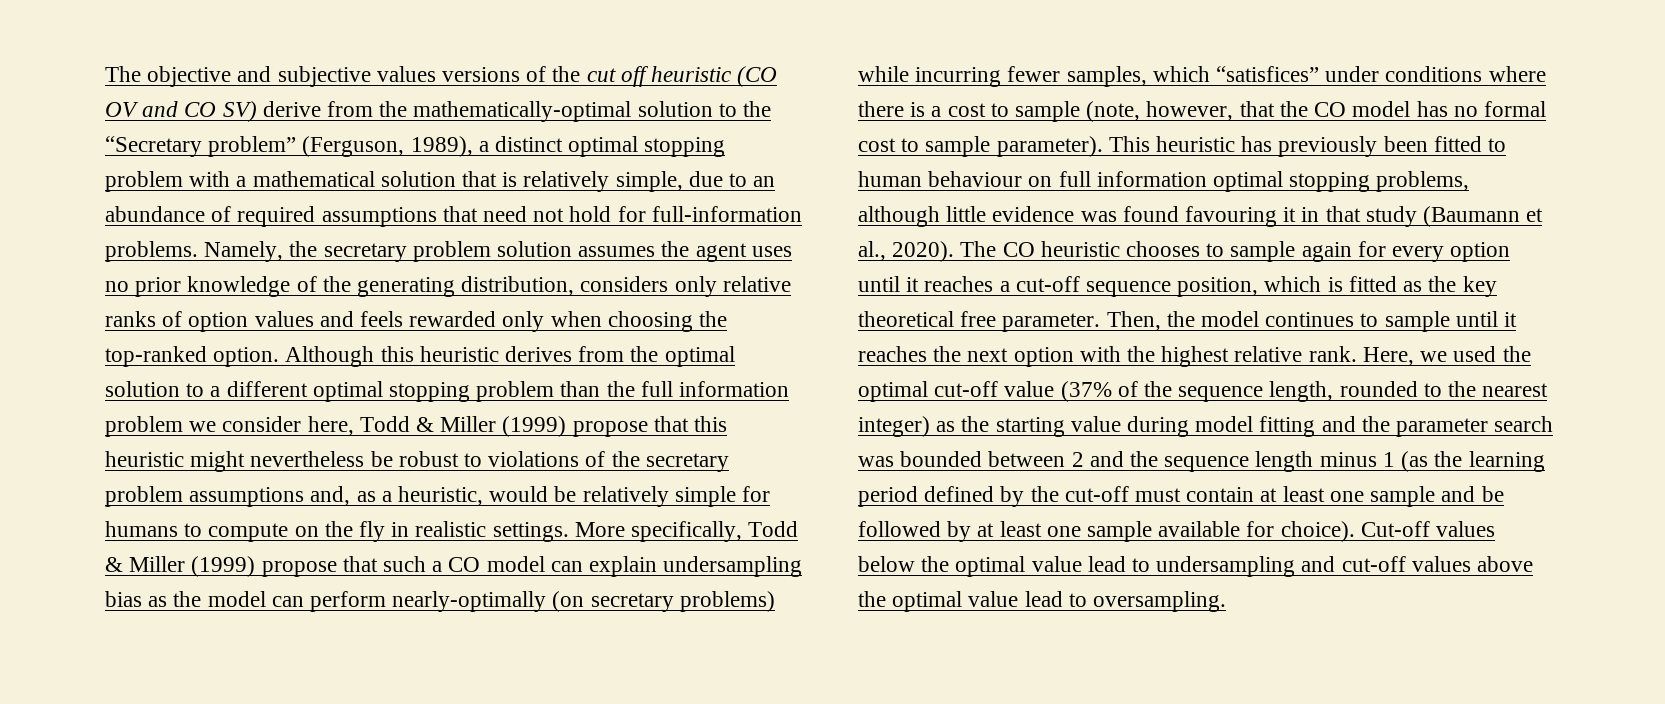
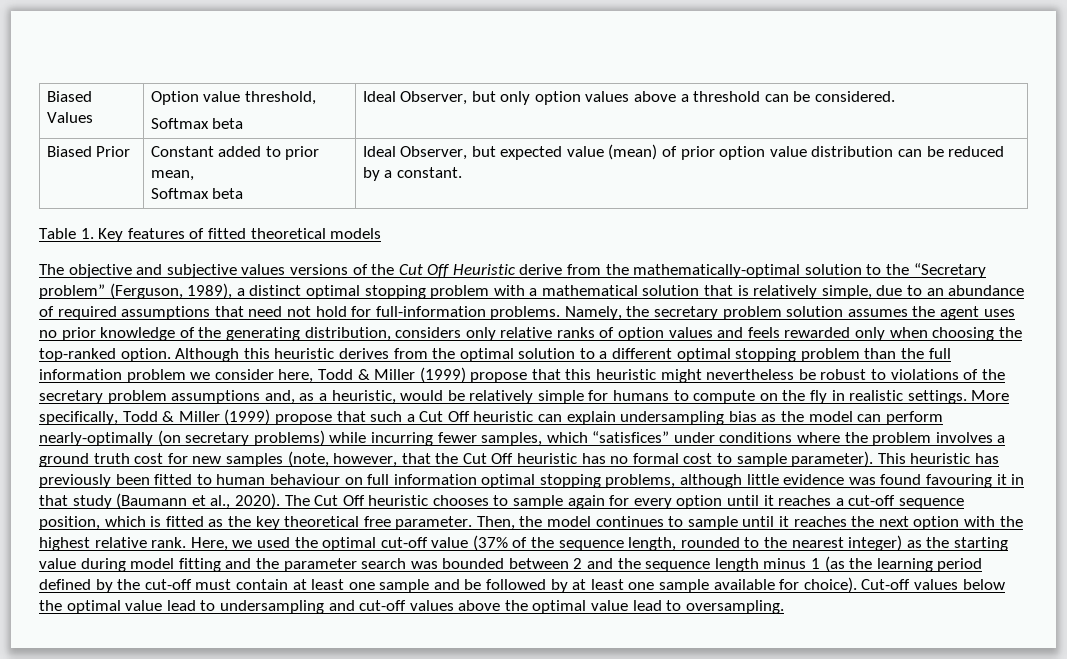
(105, 74) none -> [46,91,92,102] [46,112,93,123] [150,91,316,105] [150,118,244,129] [362,91,896,105] [46,146,131,157] [150,146,320,160] [150,170,194,181] [150,188,244,199] [362,144,1005,160] [362,167,462,181] [39,228,382,242] Biased Values | Option value threshold, // Softmax beta | Ideal Observer, but only option values above a threshold can be considered. // Biased Prior | Constant added to prior mean, // Softmax beta | Ideal Observer, but expected value (mean) of prior option value distribution can be reduced by a constant. // Table 1. Key features of fitted theoretical models //
[586,66,778,87] [105,101,257,122] cut off heuristic (CO OV and CO SV) -> [398,264,516,277] Cut Off Heuristic
[448,556,545,572] CO model -> [419,411,534,422] Cut Off heuristic
[858,101,1081,122] there is a cost to sample -> [844,432,1006,446] [39,453,283,467] the problem involves a ground truth cost for new samples
[1314,101,1411,117] CO model -> [462,453,578,464] Cut Off heuristic
[1002,242,1035,257] CO -> [314,495,365,506] Cut Off

